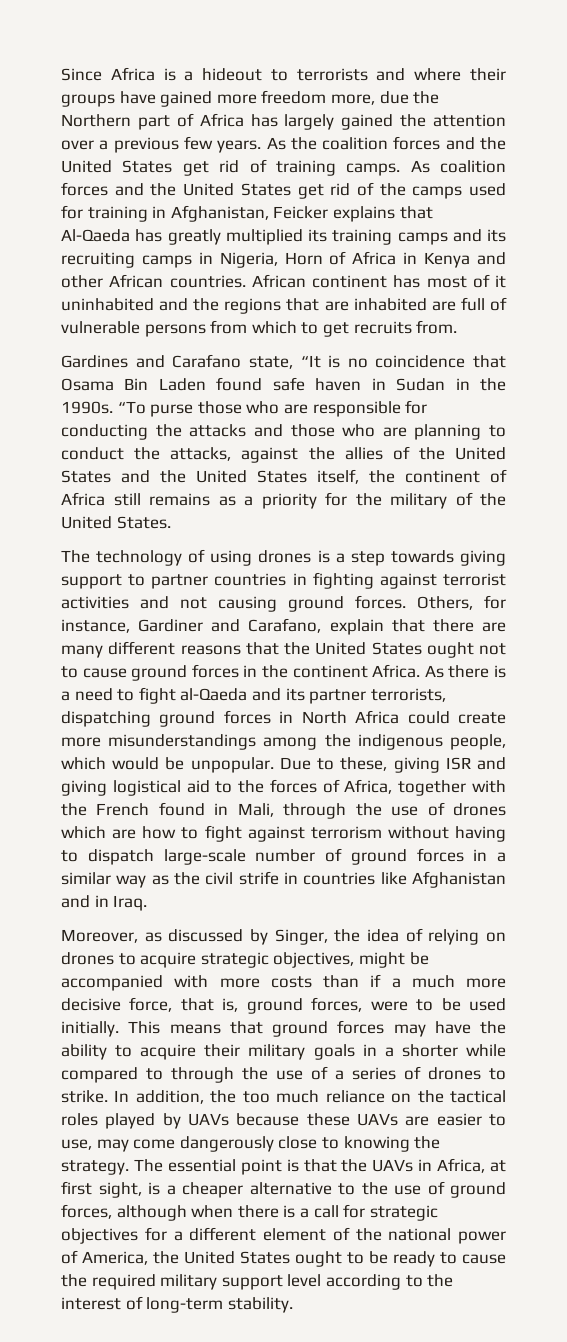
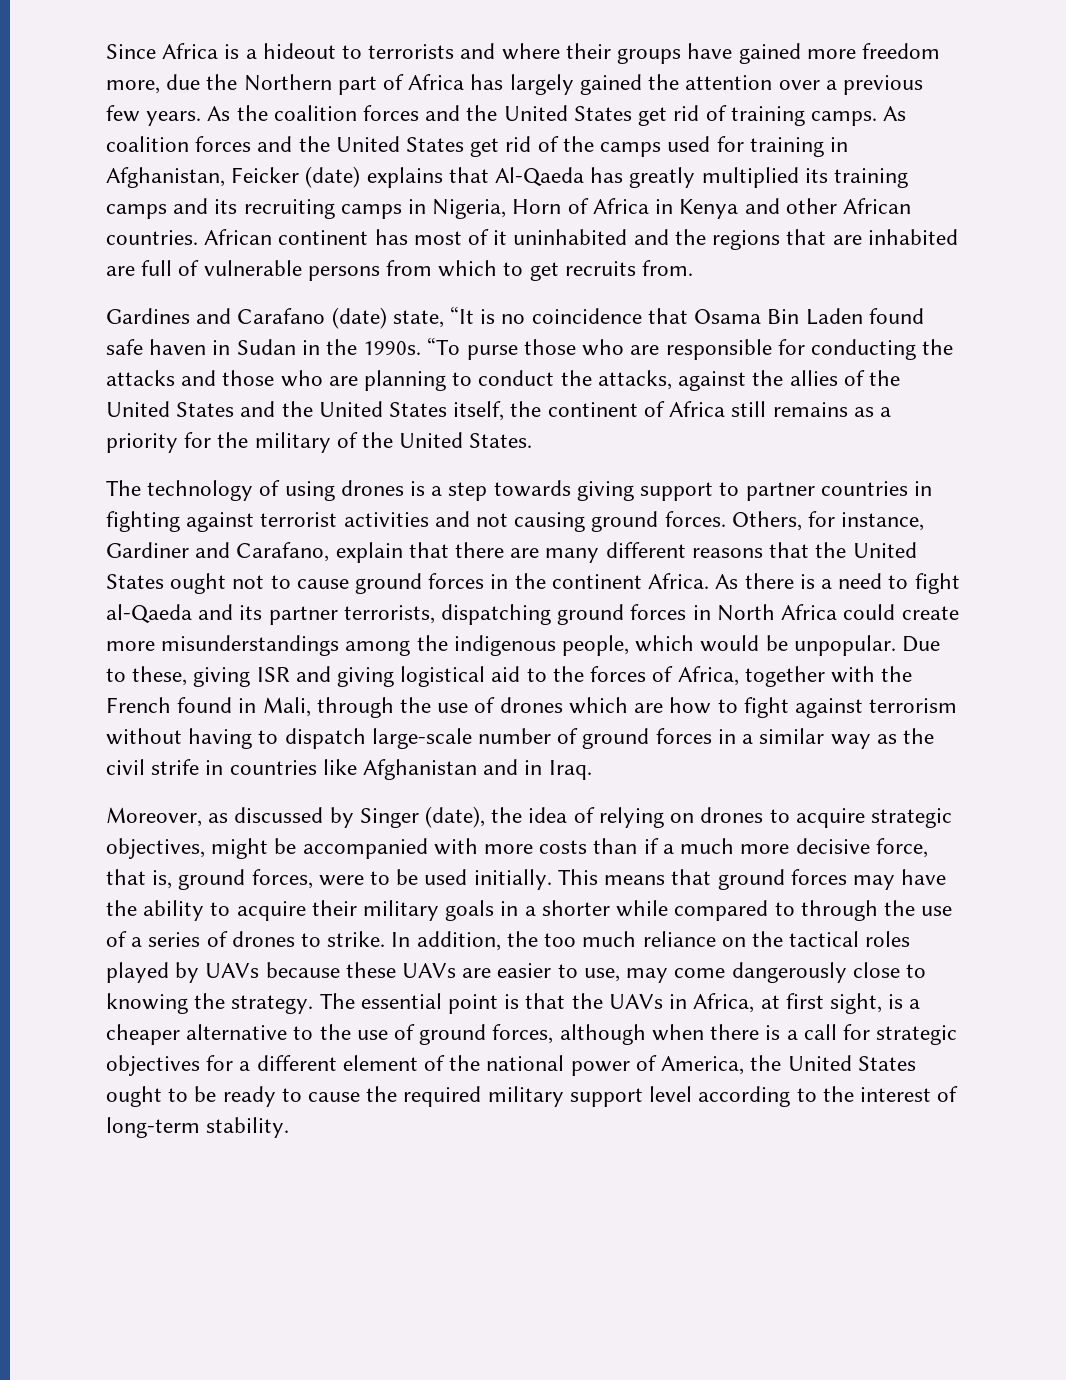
(329, 212) none -> [305,166,361,188] (date)
(242, 361) none -> [331,307,387,329] (date)
[274,929,328,945] Singer, -> [359,806,486,828] Singer (date),

